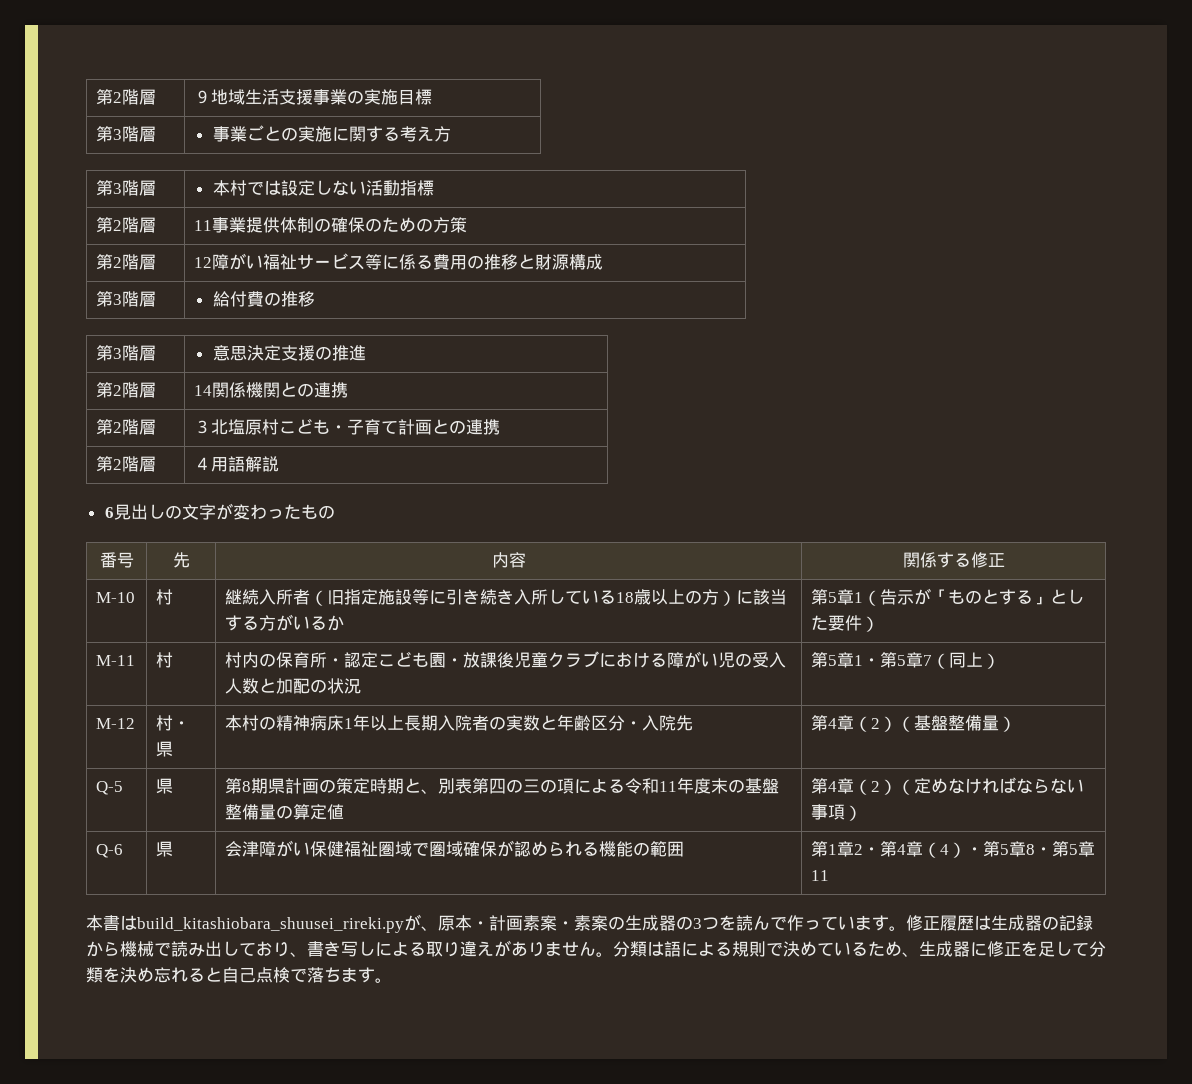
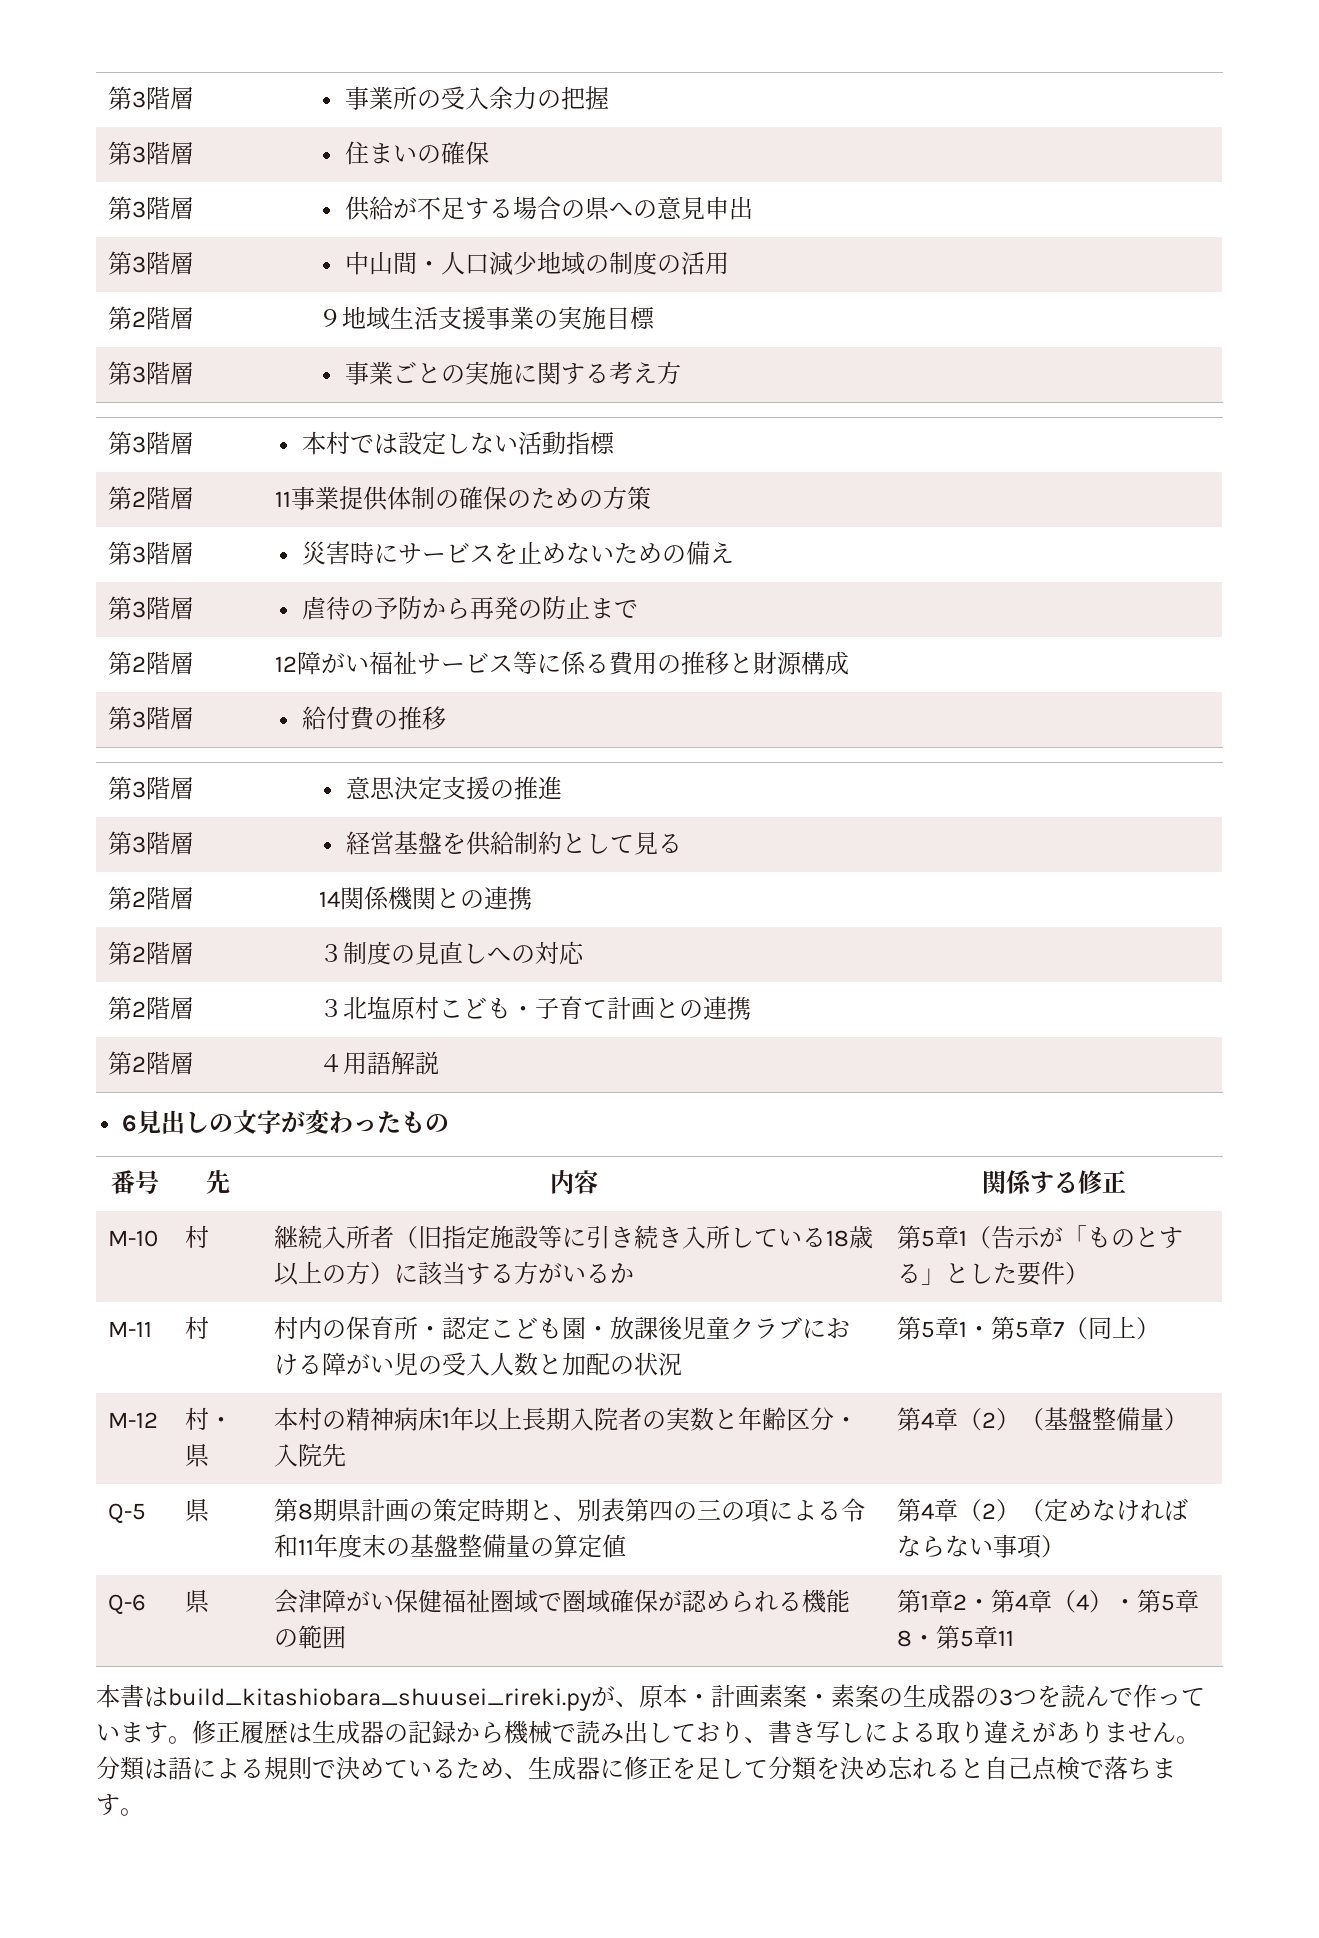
[96,89,114,105] 第 -> [108,86,195,110] [344,86,609,110] [108,141,195,165] [344,141,489,165] [108,196,195,220] [344,196,753,221] [108,251,195,275] [344,251,729,276] [108,306,133,330] 第3階層 | 事業所の受入余力の把握 // 第3階層 | 住まいの確保 // 第3階層 | 供給が不足する場合の県への意見申出 // 第3階層 | 中山間・人口減少地域の制度の活用 // 第
(468, 225) none -> [108,541,195,565] [301,541,734,565] [108,596,195,620] [301,596,638,620] // 第3階層 | 災害時にサービスを止めないための備え // 第3階層 | 虐待の予防から再発の防止まで
(366, 353) none -> [108,831,195,855] [345,831,682,856] // 第3階層 | 経営基盤を供給制約として見る
(349, 390) none -> [108,941,195,965] [319,941,585,965] // 第2階層 | ３制度の見直しへの対応

